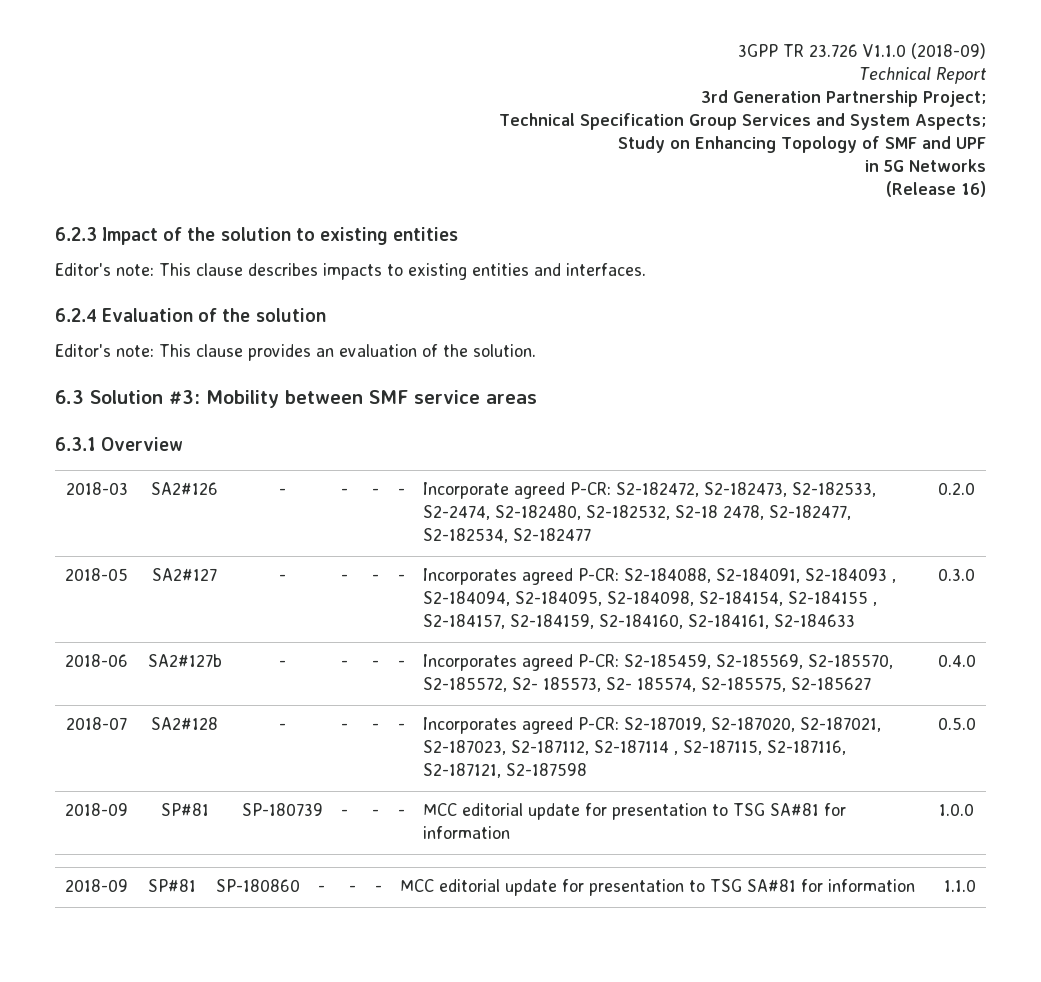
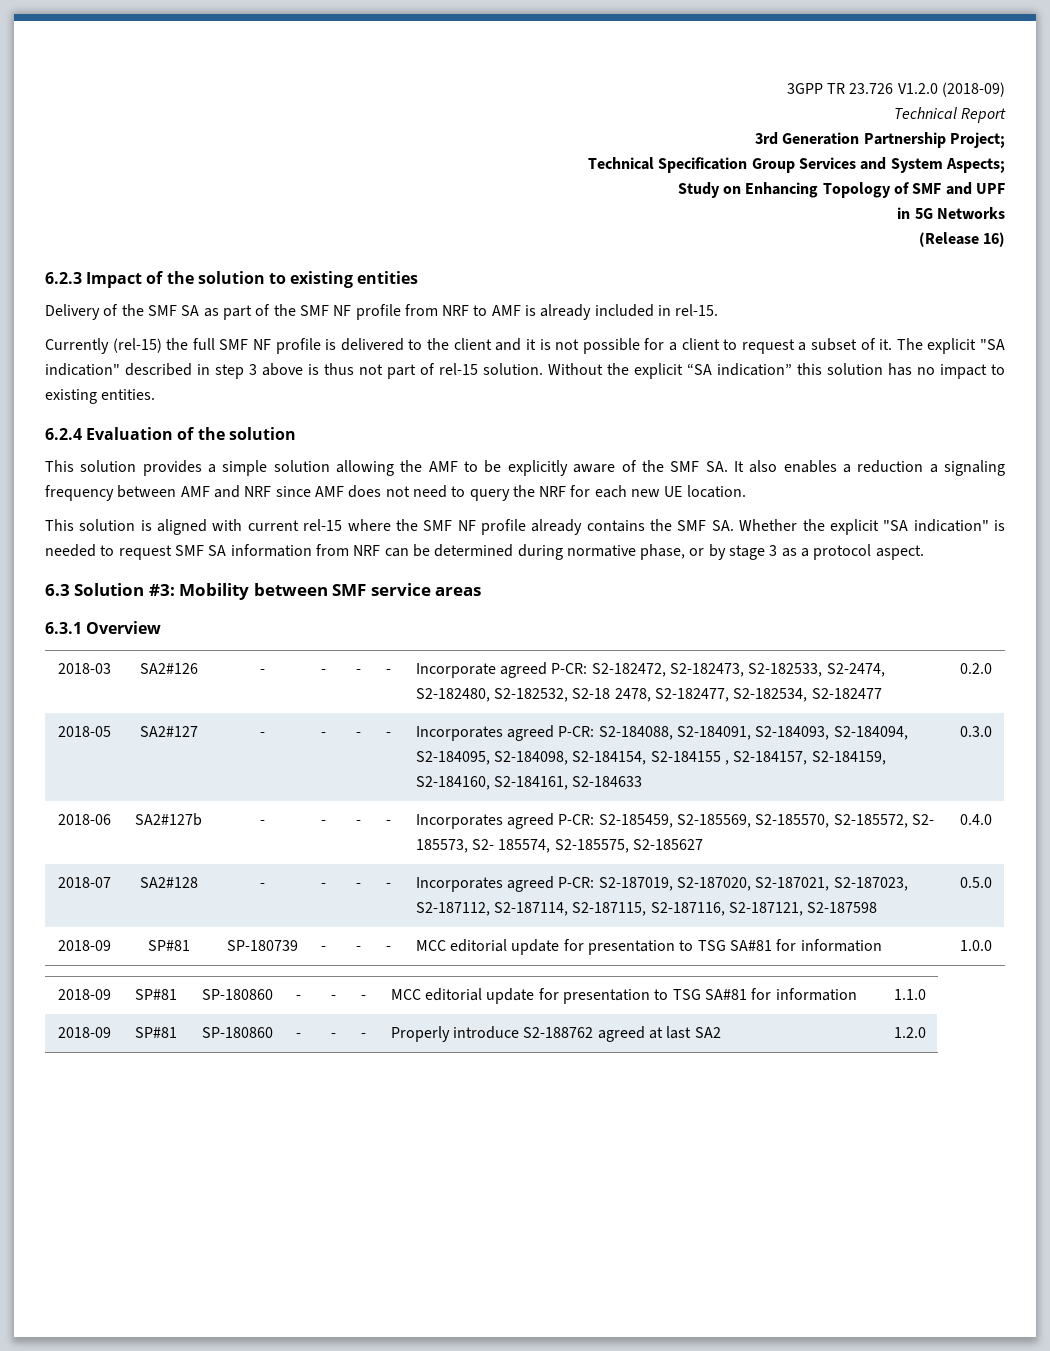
[863,44,906,57] V1.1.0 -> [897,83,938,94] V1.2.0
[55,263,646,280] Editor's note: This clause describes impacts to existing entities and interfaces. -> [45,304,719,320] [45,338,1006,354] [45,363,1005,379] [45,389,156,404] Delivery of the SMF SA as part of the SMF NF profile from NRF to AMF is already included in rel-15. // Currently (rel-15) the full SMF NF profile is delivered to the client and it is not possible for a client to request a subset of it. The explicit "SA indication" described in step 3 above is thus not part of rel-15 solution. Without the explicit “SA indication” this solution has no impact to existing entities.
[55,344,536,361] Editor's note: This clause provides an evaluation of the solution. -> [45,460,1005,476] [45,485,746,501] [45,519,1006,535] [45,544,924,560] This solution provides a simple solution allowing the AMF to be explicitly aware of the SMF SA. It also enables a reduction a signaling frequency between AMF and NRF since AMF does not need to query the NRF for each new UE location. // This solution is aligned with current rel-15 where the SMF NF profile already contains the SMF SA. Whether the explicit "SA indication" is needed to request SMF SA information from NRF can be determined during normative phase, or by stage 3 as a protocol aspect.
[805,568,897,583] S2-184093 , -> [755,726,830,740] S2-184093,
[594,740,679,755] S2-187114 , -> [494,902,569,916] S2-187114,
(976, 885) none -> [57,1027,111,1038] [135,1027,177,1038] [201,1027,273,1038] [295,1033,301,1038] [331,1033,337,1038] [361,1033,366,1038] [390,1026,721,1042] [893,1027,926,1038] // 2018-09 | SP#81 | SP-180860 | - | - | - | Properly introduce S2-188762 agreed at last SA2 | 1.2.0

